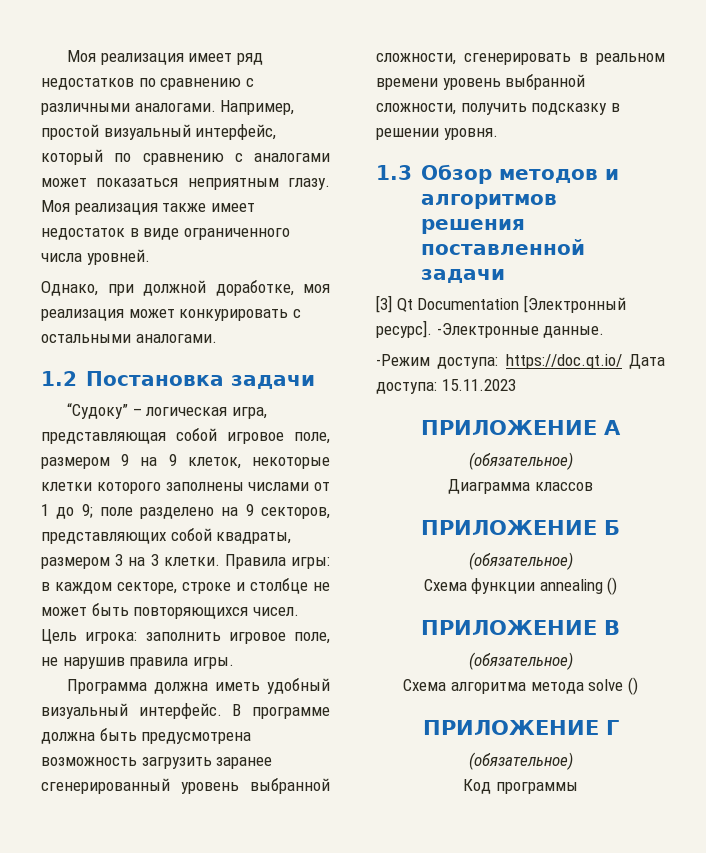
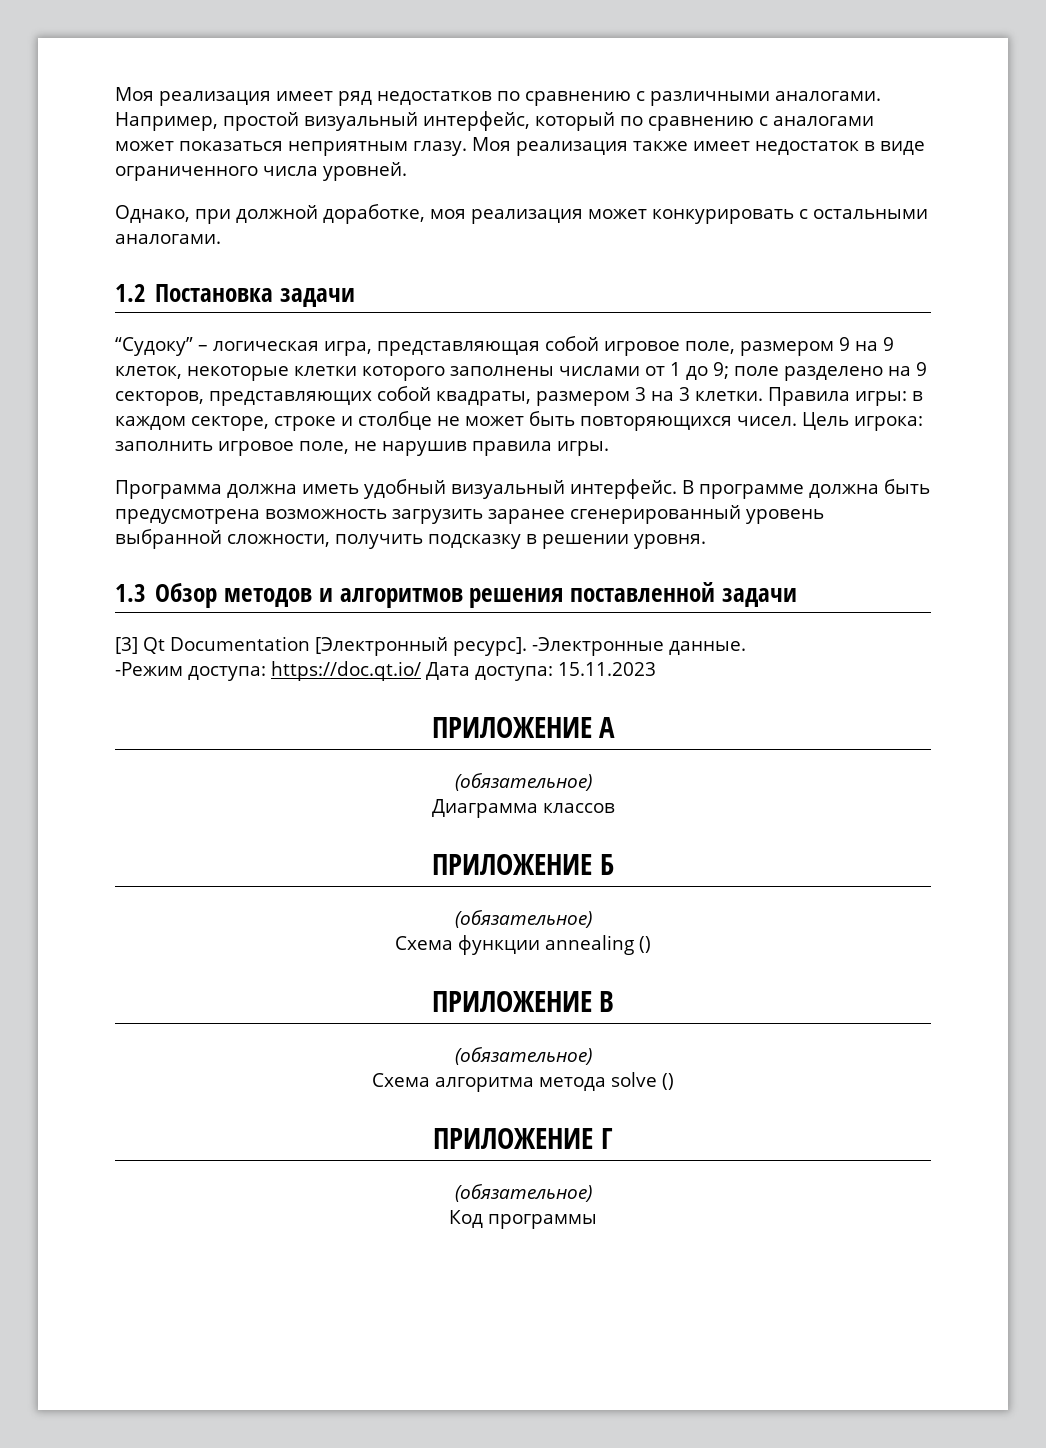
[464,53,665,65] [376,74,586,90] [376,103,456,115] сгенерировать в реальном времени уровень выбранной сложности, -> (330, 540) none

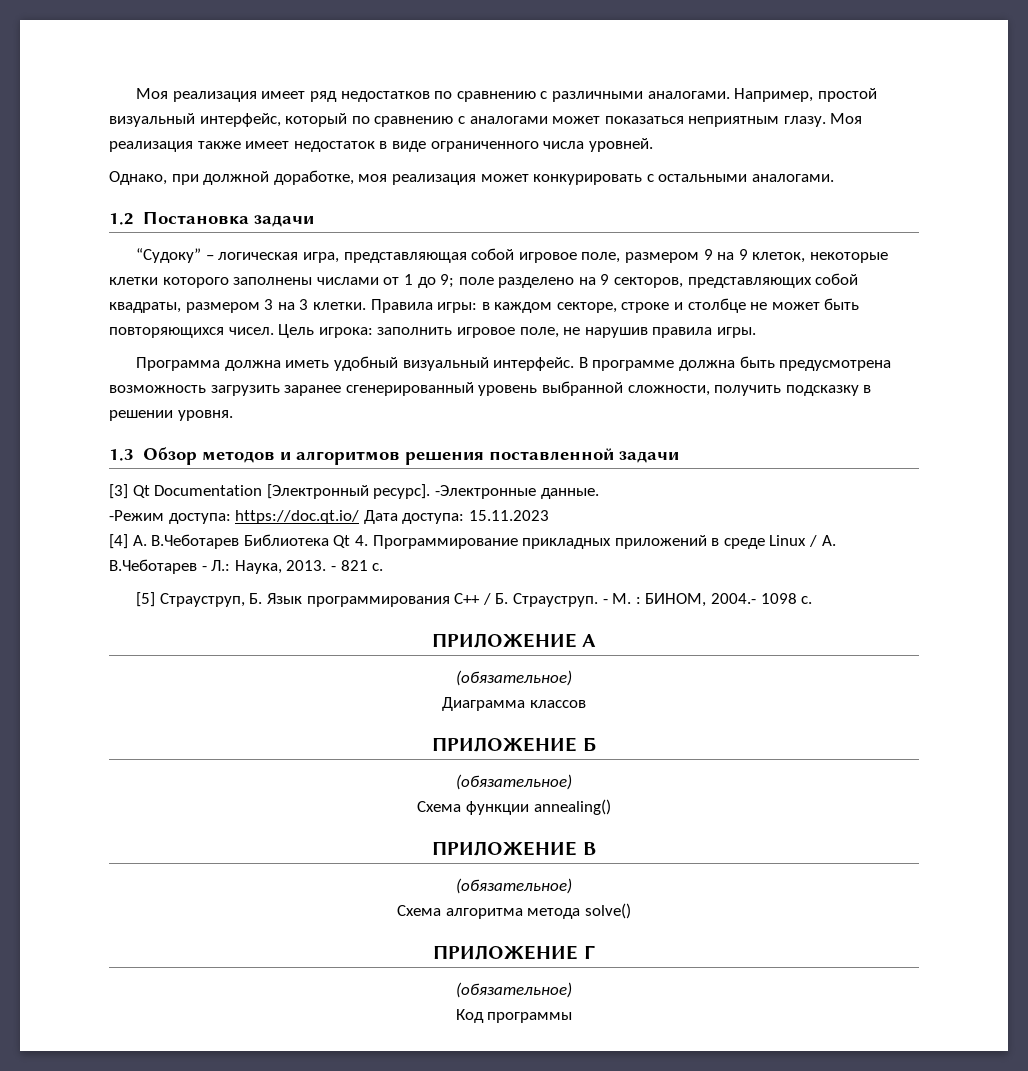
(656, 669) none -> [109,534,836,549] [109,559,384,574] [136,592,813,607] // [4] А. В.Чеботарев Библиотека Qt 4. Программирование прикладных приложений в среде Linux / А. В.Чеботарев - Л.: Наука, 2013. - 821 с. // [5] Страуструп, Б. Язык программирования С++ / Б. Страуструп. - М. : БИНОМ, 2004.- 1098 с.
[545,935,651,955] annealing () -> [533,799,611,815] annealing()
[611,1072,674,1090] solve () -> [584,903,631,919] solve()

